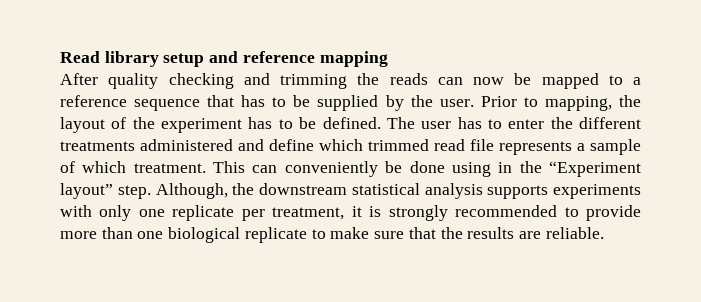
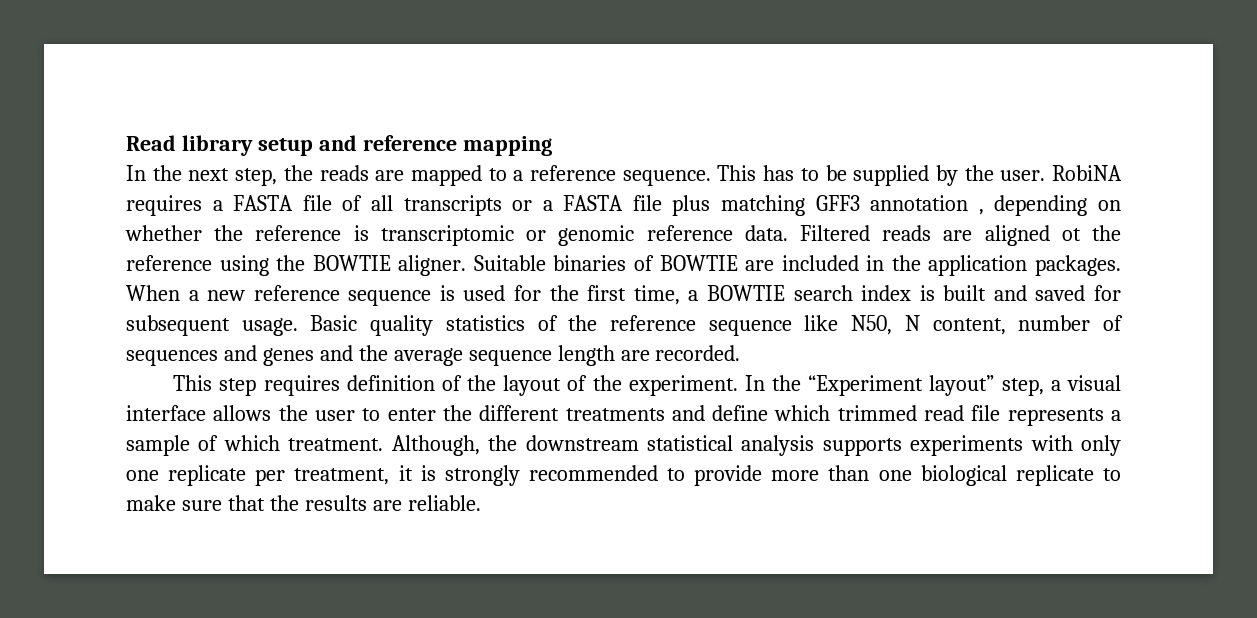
[60,73,532,89] After quality checking and trimming the reads can now be -> [126,165,405,186] In the next step, the reads are
[134,95,235,111] sequence that -> [622,165,757,186] sequence. This
[480,95,642,111] [60,117,482,133] Prior to mapping, the layout of the experiment has to be defined. The user has -> [1052,165,1123,181] [126,195,1121,216] [125,225,1121,246] [126,255,1121,276] [126,285,1121,306] [126,315,1123,336] [126,345,741,366] [173,375,1122,396] [126,405,355,421] RobiNA requires a FASTA file of all transcripts or a FASTA file plus matching GFF3 annotation , depending on whether the reference is transcriptomic or genomic reference data. Filtered reads are aligned ot the reference using the BOWTIE aligner. Suitable binaries of BOWTIE are included in the application packages. When a new reference sequence is used for the first time, a BOWTIE search index is built and saved for subsequent usage. Basic quality statistics of the reference sequence like N50, N content, number of sequences and genes and the average sequence length are recorded. // This step requires definition of the layout of the experiment. In the “Experiment layout” step, a visual interface allows the user
[140,139,233,151] administered -> (665, 414) none
[213,161,642,177] [60,183,151,199] This can conveniently be done using in the “Experiment layout” step. -> (384, 444) none

